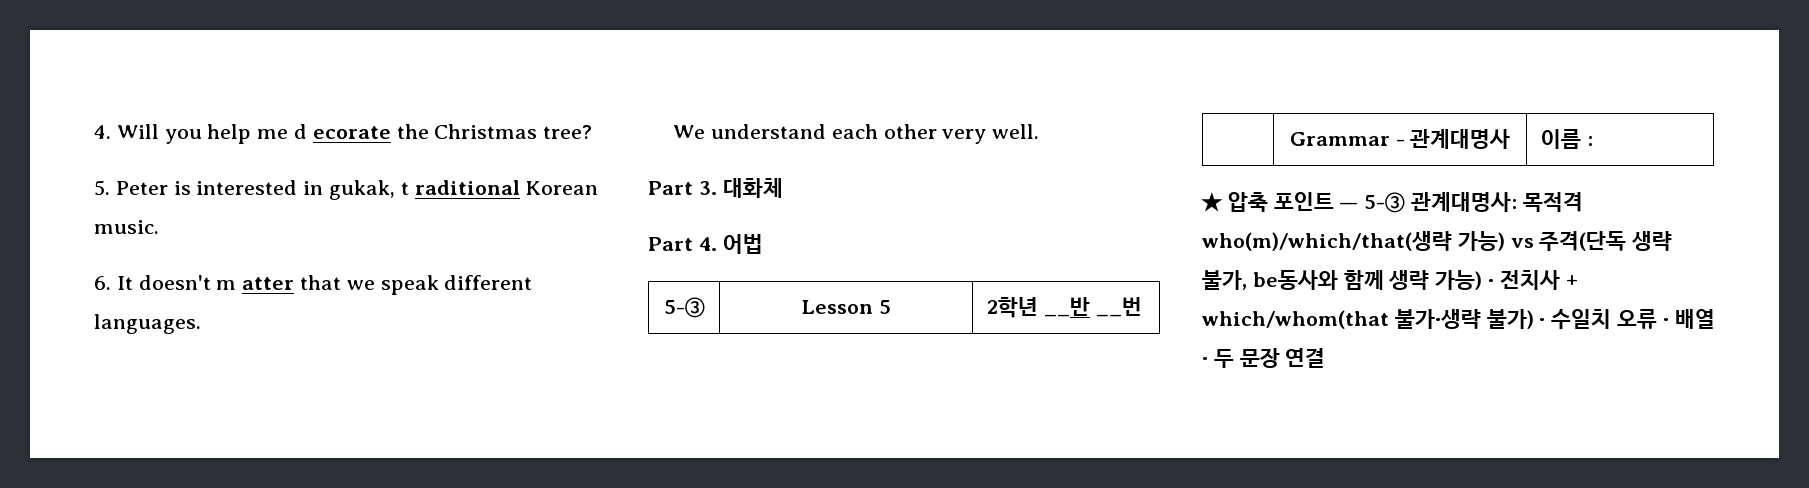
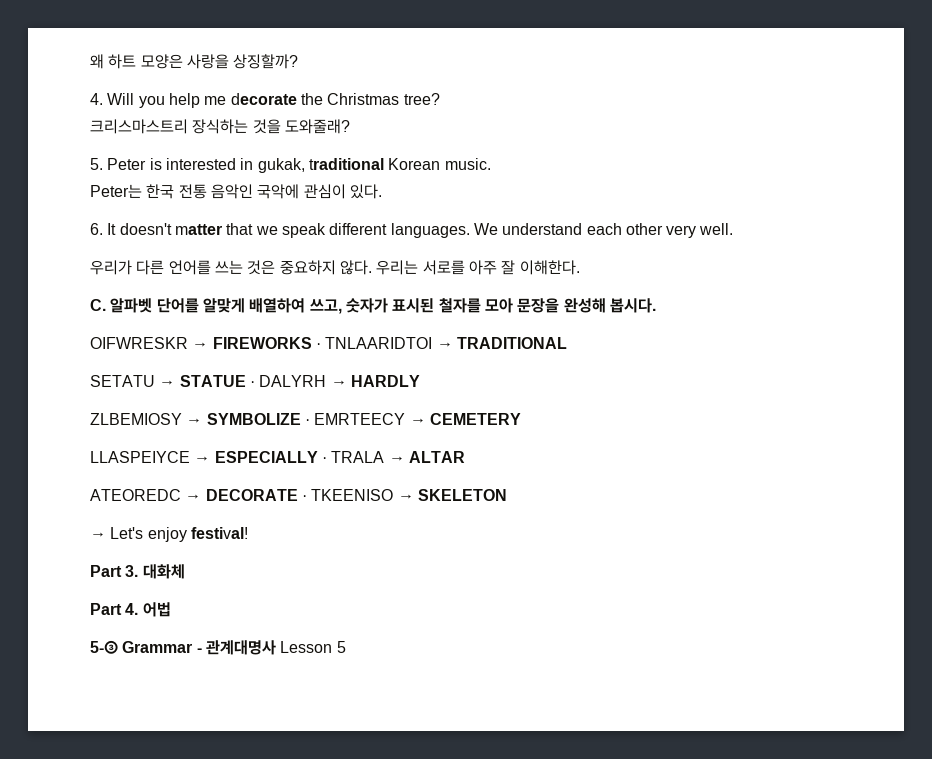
(94, 132) none -> [90,54,299,69] 왜 하트 모양은 사랑을 상징할까? //
[294,124,391,139] d ecorate -> [230,93,297,105] decorate
(593, 132) none -> [90,119,350,134] // 크리스마스트리 장식하는 것을 도와줄래?
[400,180,520,195] t raditional -> [308,158,384,170] traditional
(159, 227) none -> [90,184,382,199] // Peter는 한국 전통 음악인 국악에 관심이 있다.
[216,277,295,290] m atter -> [174,224,222,235] matter
(201, 324) // -> (470, 230) none
(1040, 131) none -> [90,260,580,275] [90,298,656,314] [90,337,567,349] [90,375,420,387] [90,413,521,425] [90,451,465,463] [90,489,507,501] [90,527,248,542] // 우리가 다른 언어를 쓰는 것은 중요하지 않다. 우리는 서로를 아주 잘 이해한다. // C. 알파벳 단어를 알맞게 배열하여 쓰고, 숫자가 표시된 철자를 모아 문장을 완성해 봅시다. // OIFWRESKR → FIREWORKS · TNLAARIDTOI → TRADITIONAL // SETATU → STATUE · DALYRH → HARDLY // ZLBEMIOSY → SYMBOLIZE · EMRTEECY → CEMETERY // LLASPEIYCE → ESPECIALLY · TRALA → ALTAR // ATEOREDC → DECORATE · TKEENISO → SKELETON // → Let's enjoy festival!
[663,297,705,318] [801,300,891,314] [986,297,1142,318] [1289,129,1511,149] [1540,129,1593,149] [1201,192,1583,213] [1202,231,1673,251] [1202,270,1578,290] [1202,309,1715,330] [1202,348,1326,368] // 5-③ | Lesson 5 | 2학년 __반 __번 // | Grammar - 관계대명사 | 이름 : // ★ 압축 포인트 — 5-③ 관계대명사: 목적격 who(m)/which/that(생략 가능) vs 주격(단독 생략 불가, be동사와 함께 생략 가능) · 전치사 + which/whom(that 불가·생략 불가) · 수일치 오류 · 배열 · 두 문장 연결 -> [90,640,346,655] // 5-③ Grammar - 관계대명사 Lesson 5

